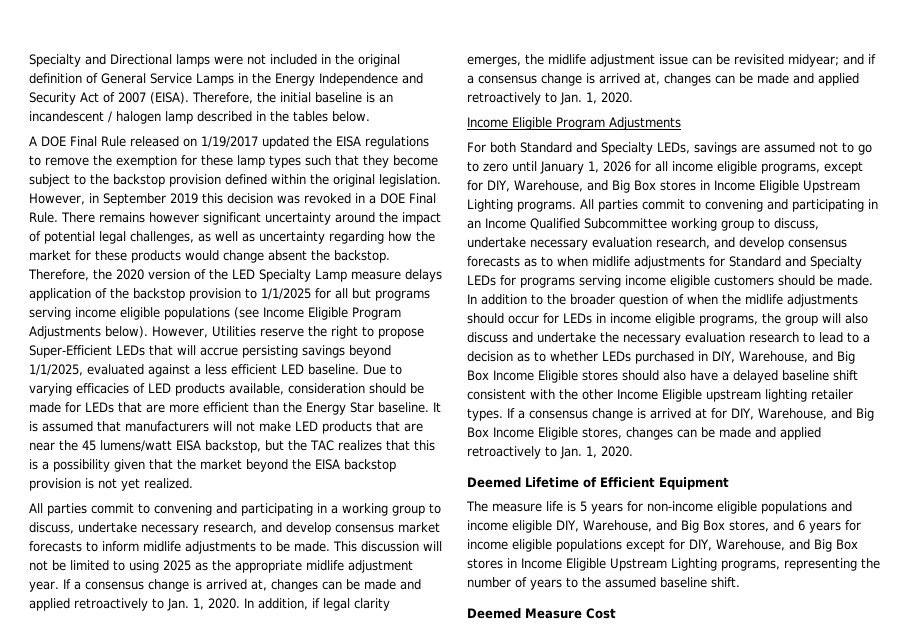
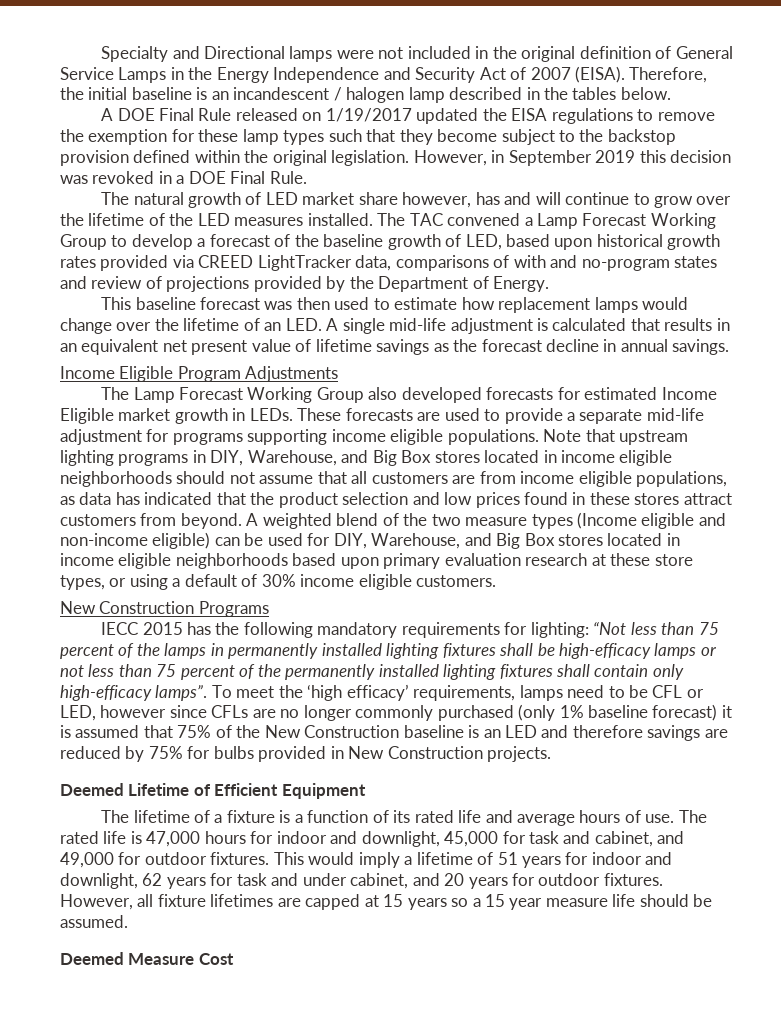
[61,212,441,225] [29,231,435,244] [29,250,390,263] [28,269,442,282] [29,288,430,301] [29,307,401,320] [29,326,424,339] [29,345,391,358] [29,364,402,377] [29,383,424,396] [29,402,441,415] [29,421,423,434] [29,440,435,453] [29,459,396,472] [29,478,193,491] [29,503,441,516] [29,522,440,535] [29,541,442,554] [29,560,413,573] [29,579,421,592] [29,598,390,611] [467,54,876,67] [467,73,859,86] [467,92,633,105] [467,117,681,130] [467,142,872,155] [467,161,863,174] [467,180,860,193] [467,199,878,212] [467,218,819,231] [467,237,847,250] [467,256,862,269] [467,275,873,288] [467,294,858,307] [467,313,868,326] [467,332,870,345] [467,351,855,364] [467,370,858,383] [467,389,853,402] [467,408,874,421] [467,427,821,440] [467,446,633,459] There remains however significant uncertainty around the impact of potential legal challenges, as well as uncertainty regarding how the market for these products would change absent the backstop. Therefore, the 2020 version of the LED Specialty Lamp measure delays application of the backstop provision to 1/1/2025 for all but programs serving income eligible populations (see Income Eligible Program Adjustments below). However, Utilities reserve the right to propose Super-Efficient LEDs that will accrue persisting savings beyond 1/1/2025, evaluated against a less efficient LED baseline. Due to varying efficacies of LED products available, consideration should be made for LEDs that are more efficient than the Energy Star baseline. It is assumed that manufacturers will not make LED products that are near the 45 lumens/watt EISA backstop, but the TAC realizes that this is a possibility given that the market beyond the EISA backstop provision is not yet realized. // All parties commit to convening and participating in a working group to discuss, undertake necessary research, and develop consensus market forecasts to inform midlife adjustments to be made. This discussion will not be limited to using 2025 as the appropriate midlife adjustment year. If a consensus change is arrived at, changes can be made and applied retroactively to Jan. 1, 2020. In addition, if legal clarity emerges, the midlife adjustment issue can be revisited midyear; and if a consensus change is arrived at, changes can be made and applied retroactively to Jan. 1, 2020. // Income Eligible Program Adjustments // For both Standard and Specialty LEDs, savings are assumed not to go to zero until January 1, 2026 for all income eligible programs, except for DIY, Warehouse, and Big Box stores in Income Eligible Upstream Lighting programs. All parties commit to convening and participating in an Income Qualified Subcommittee working group to discuss, undertake necessary evaluation research, and develop consensus forecasts as to when midlife adjustments for Standard and Specialty LEDs for programs serving income eligible customers should be made. In addition to the broader question of when the midlife adjustments should occur for LEDs in income eligible programs, the group will also discuss and undertake the necessary evaluation research to lead to a decision as to whether LEDs purchased in DIY, Warehouse, and Big Box Income Eligible stores should also have a delayed baseline shift consistent with the other Income Eligible upstream lighting retailer types. If a consensus change is arrived at for DIY, Warehouse, and Big Box Income Eligible stores, changes can be made and applied retroactively to Jan. 1, 2020. -> [101,192,732,208] [60,213,716,229] [60,234,721,250] [60,255,718,271] [60,276,550,292] [101,297,689,313] [60,318,730,334] [60,339,730,355] [60,366,339,382] [101,387,717,403] [60,408,704,424] [60,429,689,445] [60,450,673,466] [60,471,728,487] [60,492,732,508] [60,512,726,529] [60,532,680,549] [60,553,693,569] [60,574,497,590] [60,601,269,617] [101,622,719,638] [60,643,717,659] [60,664,684,680] [60,684,704,701] [60,704,732,721] [60,725,728,741] [60,746,552,762] // The natural growth of LED market share however, has and will continue to grow over the lifetime of the LED measures installed. The TAC convened a Lamp Forecast Working Group to develop a forecast of the baseline growth of LED, based upon historical growth rates provided via CREED LightTracker data, comparisons of with and no-program states and review of projections provided by the Department of Energy. // This baseline forecast was then used to estimate how replacement lamps would change over the lifetime of an LED. A single mid-life adjustment is calculated that results in an equivalent net present value of lifetime savings as the forecast decline in annual savings. // Income Eligible Program Adjustments // The Lamp Forecast Working Group also developed forecasts for estimated Income Eligible market growth in LEDs. These forecasts are used to provide a separate mid-life adjustment for programs supporting income eligible populations. Note that upstream lighting programs in DIY, Warehouse, and Big Box stores located in income eligible neighborhoods should not assume that all customers are from income eligible populations, as data has indicated that the product selection and low prices found in these stores attract customers from beyond. A weighted blend of the two measure types (Income eligible and non-income eligible) can be used for DIY, Warehouse, and Big Box stores located in income eligible neighborhoods based upon primary evaluation research at these store types, or using a default of 30% income eligible customers. // New Construction Programs // IECC 2015 has the following mandatory requirements for lighting: “Not less than 75 percent of the lamps in permanently installed lighting fixtures shall be high-efficacy lamps or not less than 75 percent of the permanently installed lighting fixtures shall contain only high-efficacy lamps”. To meet the ‘high efficacy’ requirements, lamps need to be CFL or LED, however since CFLs are no longer commonly purchased (only 1% baseline forecast) it is assumed that 75% of the New Construction baseline is an LED and therefore savings are reduced by 75% for bulbs provided in New Construction projects.
[492,501,852,514] [467,520,861,533] [467,539,858,552] [467,558,880,571] [467,577,740,590] measure life is 5 years for non-income eligible populations and income eligible DIY, Warehouse, and Big Box stores, and 6 years for income eligible populations except for DIY, Warehouse, and Big Box stores in Income Eligible Upstream Lighting programs, representing the number of years to the assumed baseline shift. -> [133,810,707,826] [60,831,685,847] [60,852,673,868] [60,873,663,889] [60,894,713,910] [60,915,128,928] lifetime of a fixture is a function of its rated life and average hours of use. The rated life is 47,000 hours for indoor and downlight, 45,000 for task and cabinet, and 49,000 for outdoor fixtures. This would imply a lifetime of 51 years for indoor and downlight, 62 years for task and under cabinet, and 20 years for outdoor fixtures. However, all fixture lifetimes are capped at 15 years so a 15 year measure life should be assumed.

